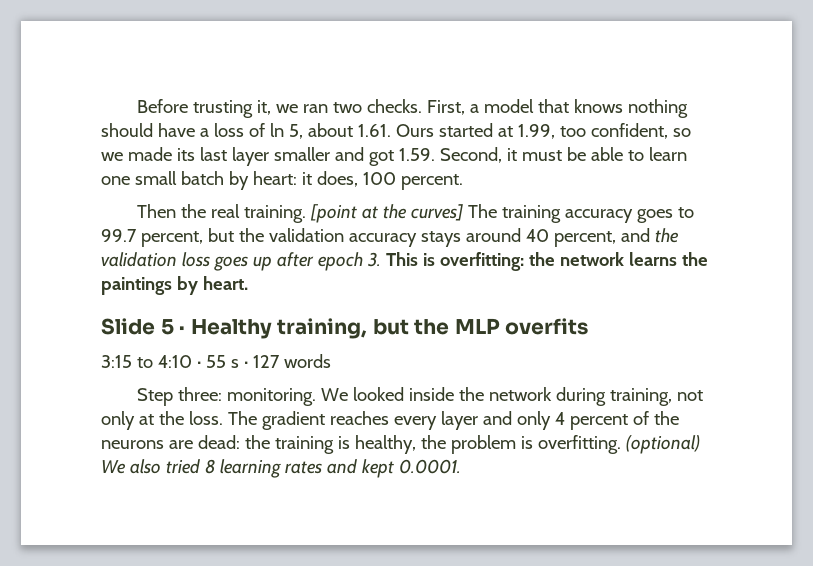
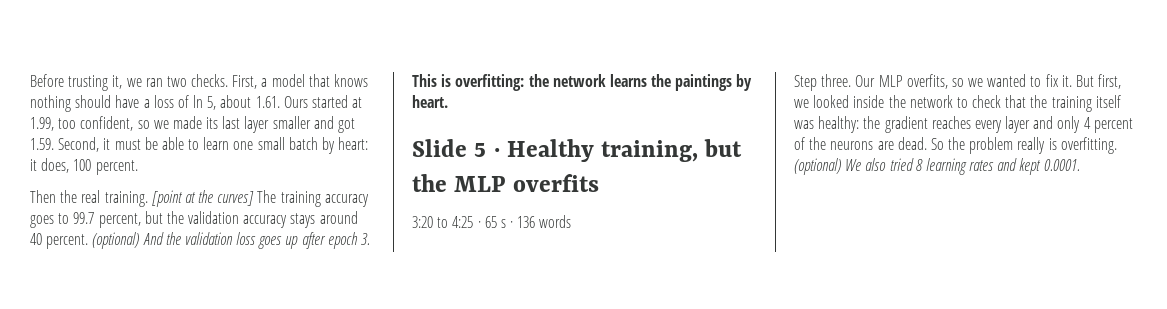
[553,228,650,247] percent, and -> [46,232,164,249] percent. (optional) And
[101,355,226,368] 3:15 to 4:10 · 55 -> [412,216,497,228] 3:20 to 4:25 · 65
[252,355,280,368] 127 -> [517,216,536,228] 136
[177,387,703,406] [101,411,257,430] three: monitoring. We looked inside the network during training, not only at the loss. The -> [821,74,1122,89] [794,95,1121,112] [794,116,881,133] three. Our MLP overfits, so we wanted to fix it. But first, we looked inside the network to check that the training itself was healthy: the
[197,435,416,454] dead: the training is healthy, -> [897,137,944,150] dead. So
(516, 444) none -> [1017,137,1046,154] really

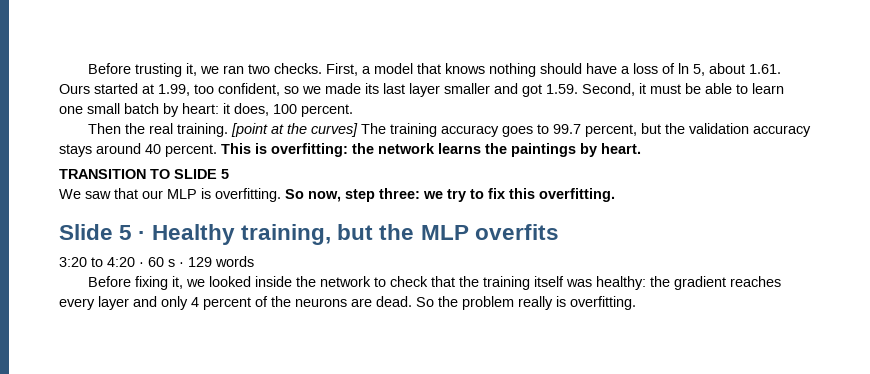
[92,232,371,249] (optional) And the validation loss goes up after epoch 3. -> (217, 150) none
(448, 101) none -> [59,169,229,179] [59,188,615,202] // TRANSITION TO SLIDE 5 // We saw that our MLP is overfitting. So now, step three: we try to fix this overfitting.
[452,216,497,228] 4:25 · 65 -> [107,257,164,267] 4:20 · 60
[517,216,536,228] 136 -> [188,257,212,267] 129
[794,74,1122,91] Step three. Our MLP overfits, so we wanted to fix it. But first, -> [87,276,183,290] Before fixing it,
[794,158,1080,175] (optional) We also tried 8 learning rates and kept 0.0001. -> (636, 303) none

